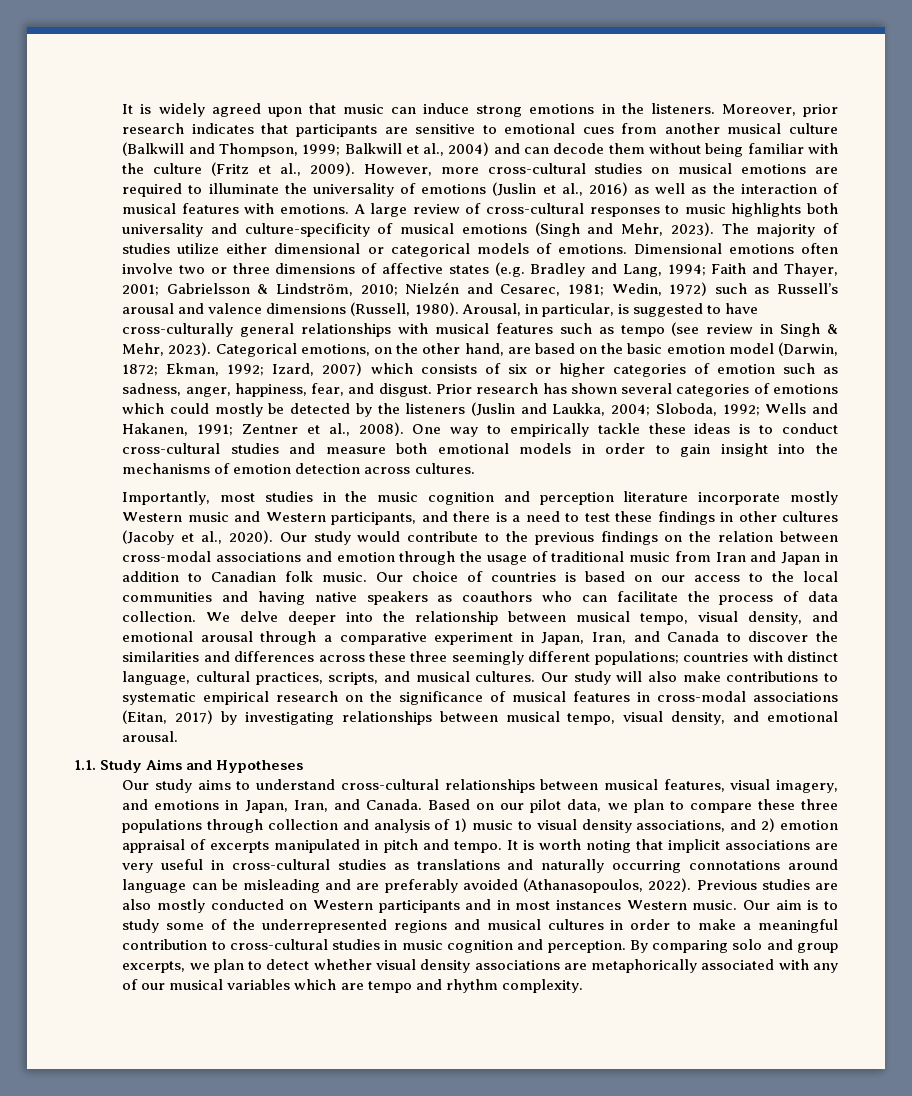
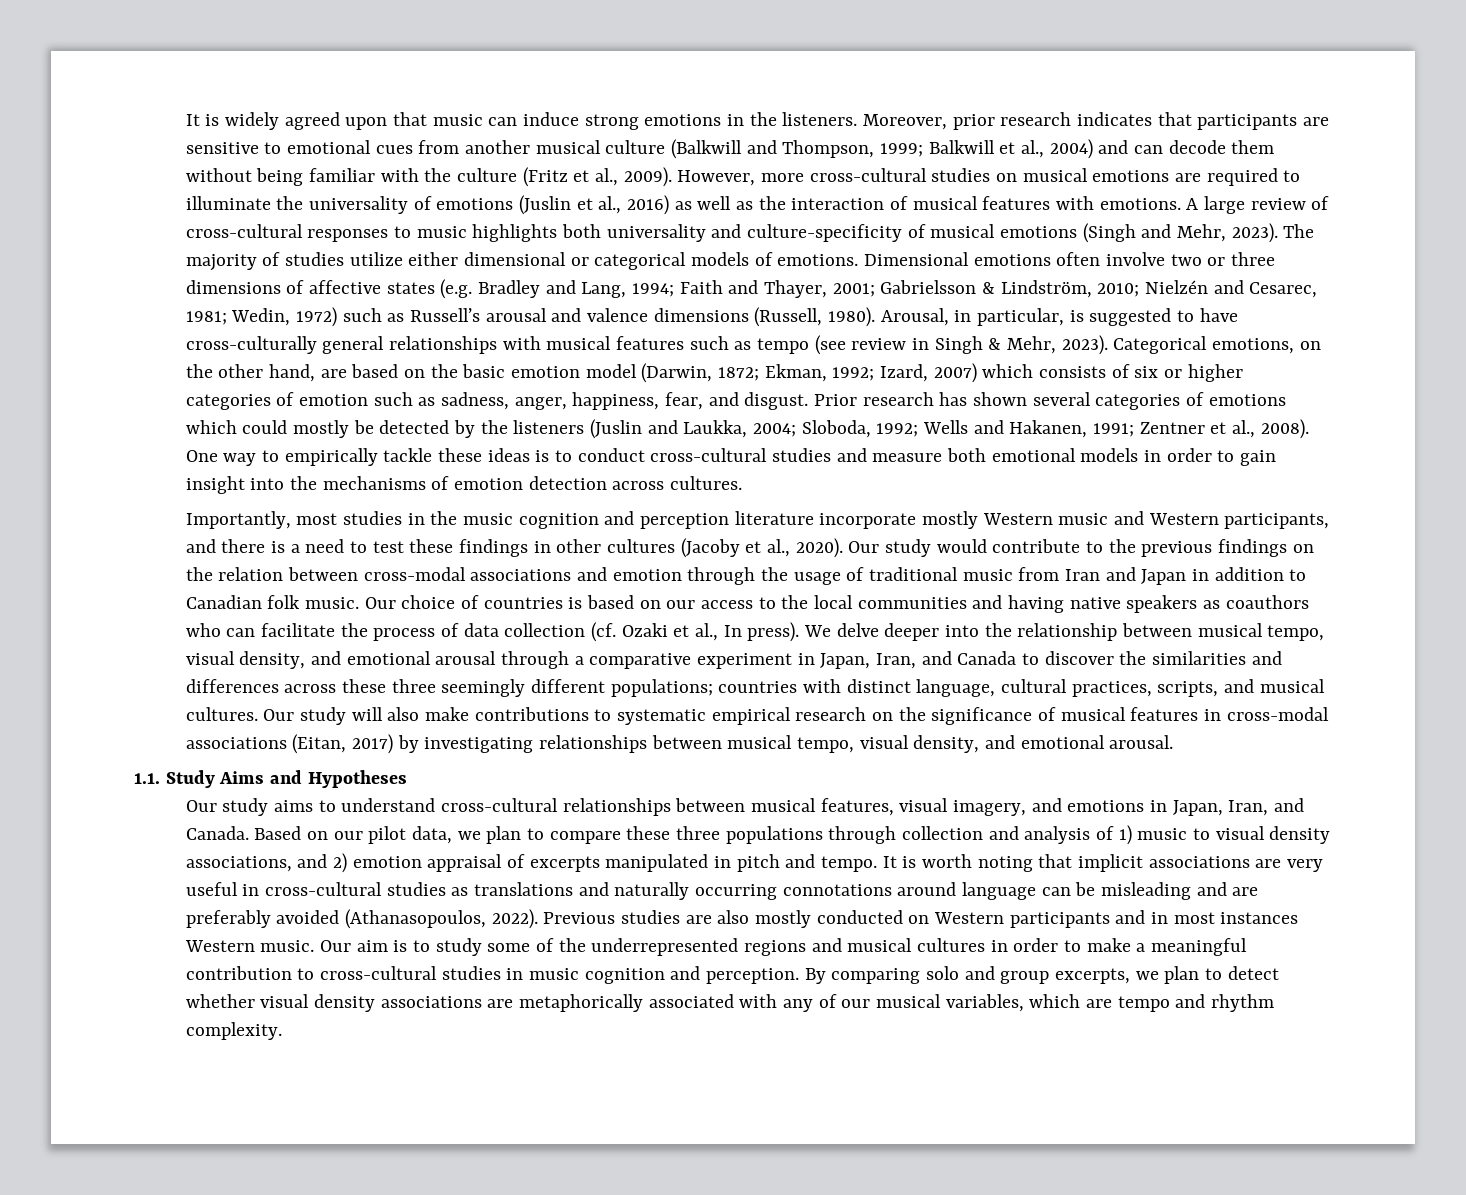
[122,611,197,622] collection. -> [504,622,800,642] collection (cf. Ozaki et al., In press).
[227,979,291,990] variables -> [945,994,1024,1012] variables,

